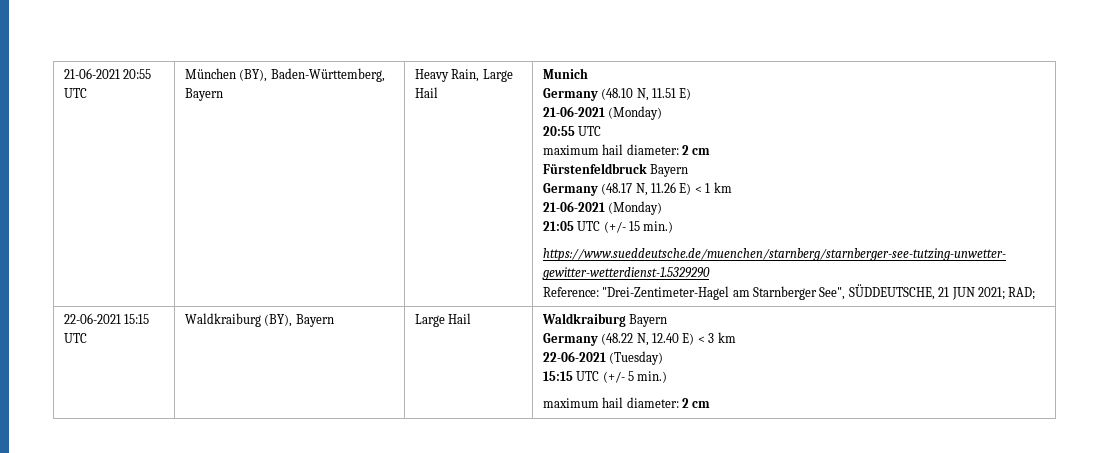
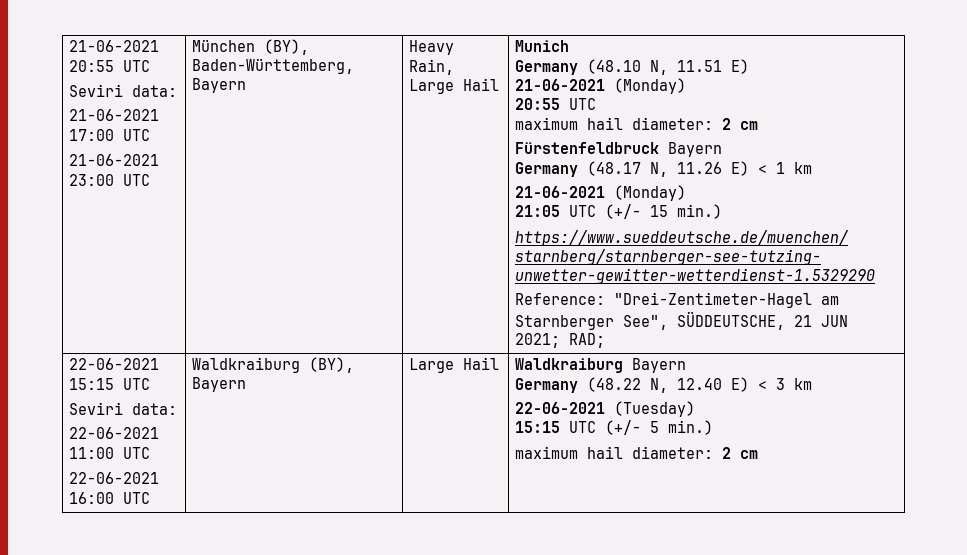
(87, 93) none -> [69,84,178,97] [69,109,160,121] [69,129,151,141] [69,154,160,166] [69,174,151,186] // Seviri data: // 21-06-2021 17:00 UTC // 21-06-2021 23:00 UTC
(87, 338) none -> [69,402,178,415] [69,427,160,439] [69,447,151,459] [69,472,160,484] [69,492,151,504] // Seviri data: // 22-06-2021 11:00 UTC // 22-06-2021 16:00 UTC

